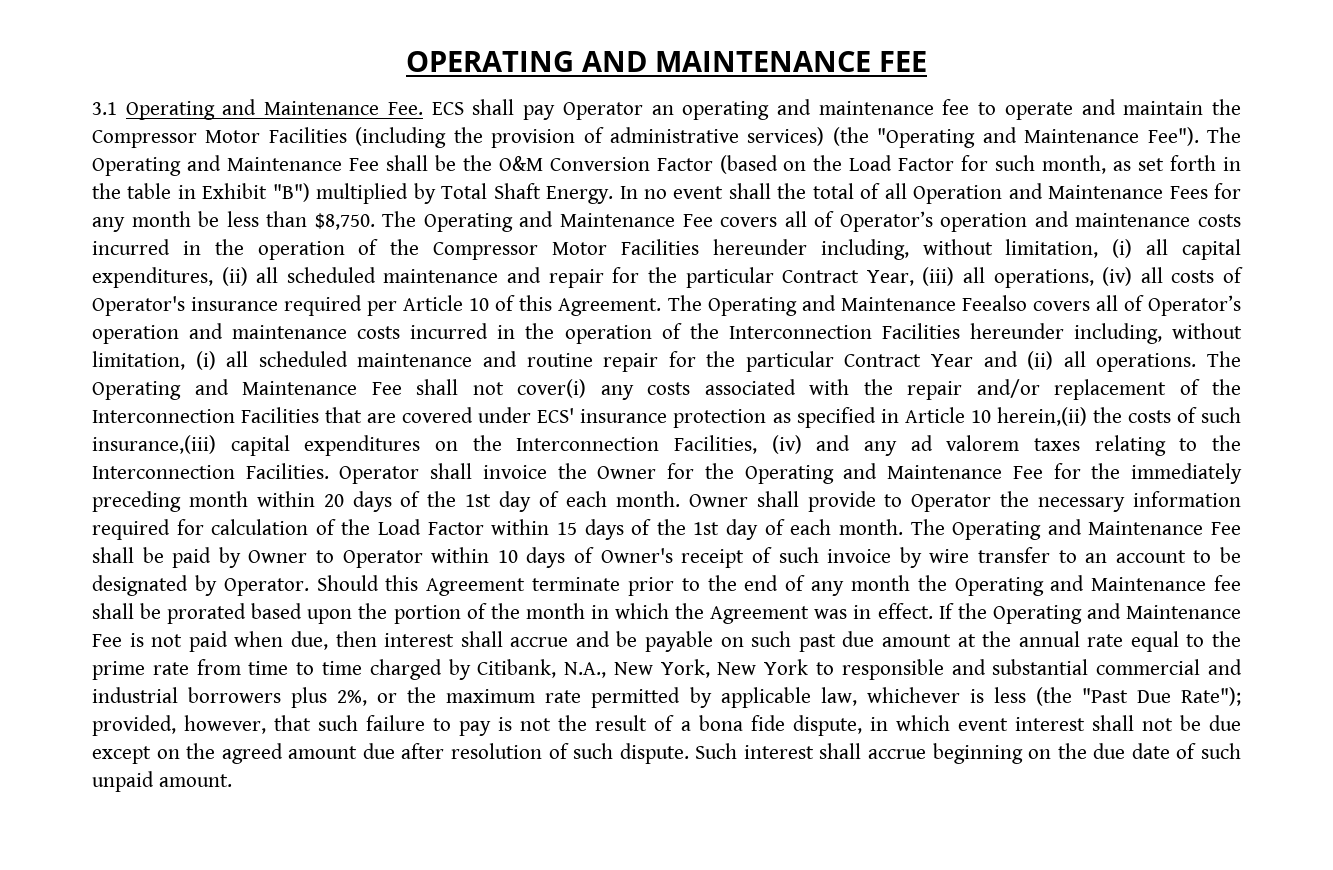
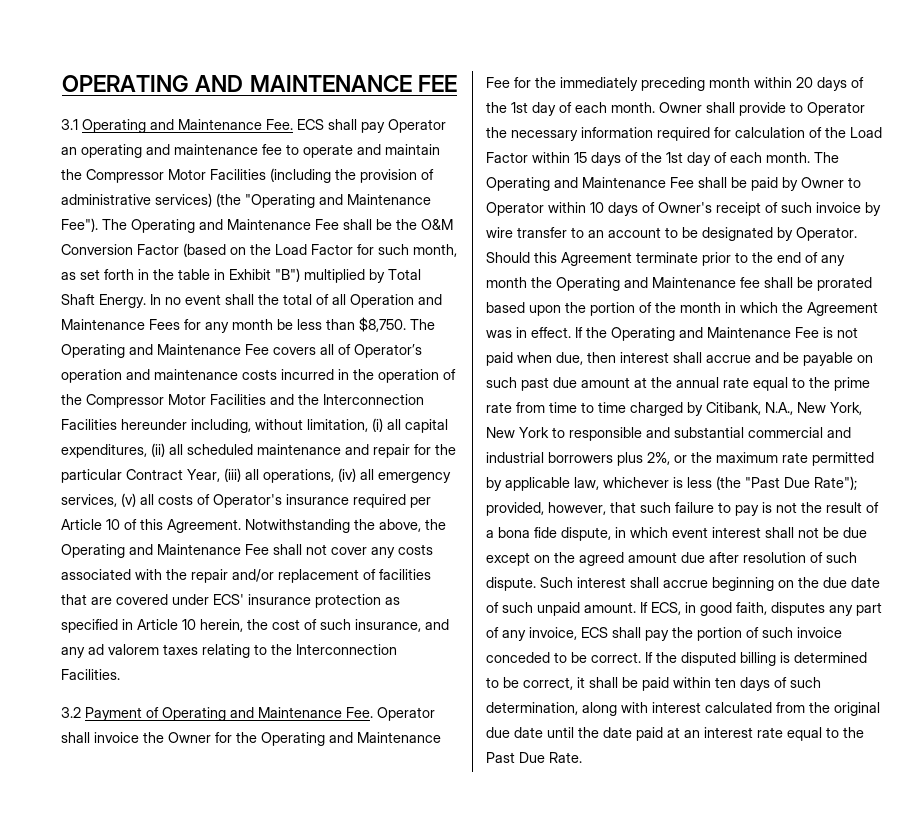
(699, 247) none -> [270,394,424,405] [61,419,117,430] and the Interconnection Facilities
(1163, 275) none -> [378,472,451,483] [61,493,154,507] emergency services, (v) all
[667,295,1241,316] [92,323,1242,344] [92,351,1241,372] The Operating and Maintenance Feealso covers all of Operator’s operation and maintenance costs incurred in the operation of the Interconnection Facilities hereunder including, without limitation, (i) all scheduled maintenance and routine repair for the particular Contract Year and (ii) all operations. The -> [245,519,446,533] Notwithstanding the above, the
[517,379,586,398] cover(i) -> [331,547,367,555] cover
[1212,379,1241,395] [92,407,320,423] the Interconnection Facilities -> [379,569,431,580] facilities
[996,407,1242,426] [92,435,802,456] herein,(ii) the costs of such insurance,(iii) capital expenditures on the Interconnection Facilities, (iv) -> [200,619,421,632] herein, the cost of such insurance,
(329, 471) none -> [61,707,373,721] // 3.2 Payment of Operating and Maintenance Fee.
(232, 780) none -> [640,602,882,616] [486,627,842,641] [486,652,867,666] [486,677,821,691] [486,702,880,716] [486,727,864,741] [486,752,582,763] If ECS, in good faith, disputes any part of any invoice, ECS shall pay the portion of such invoice conceded to be correct. If the disputed billing is determined to be correct, it shall be paid within ten days of such determination, along with interest calculated from the original due date until the date paid at an interest rate equal to the Past Due Rate.

